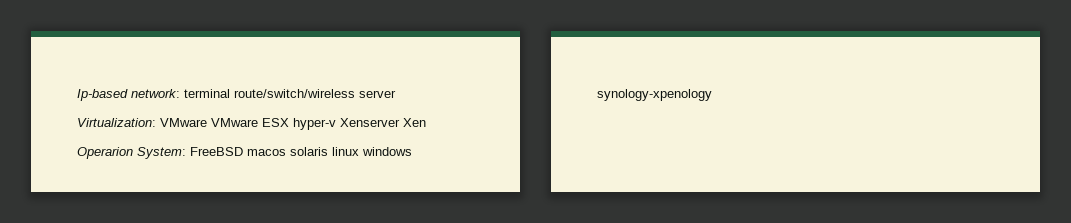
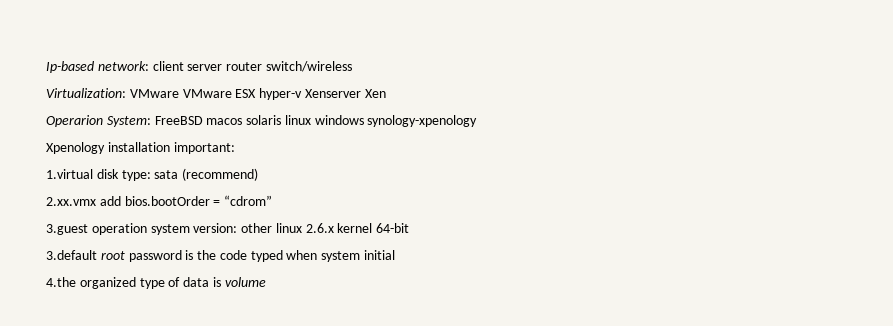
[184,89,355,98] terminal route/switch/wireless -> [152,61,184,71] client
(396, 94) none -> [226,61,352,72] router switch/wireless
(712, 95) none -> [46,142,235,154] [46,168,259,181] [46,195,273,206] [46,223,410,235] [46,250,396,262] [46,277,266,289] // Xpenology installation important: // 1.virtual disk type: sata (recommend) // 2.xx.vmx add bios.bootOrder = “cdrom” // 3.guest operation system version: other linux 2.6.x kernel 64-bit // 3.default root password is the code typed when system initial // 4.the organized type of data is volume

